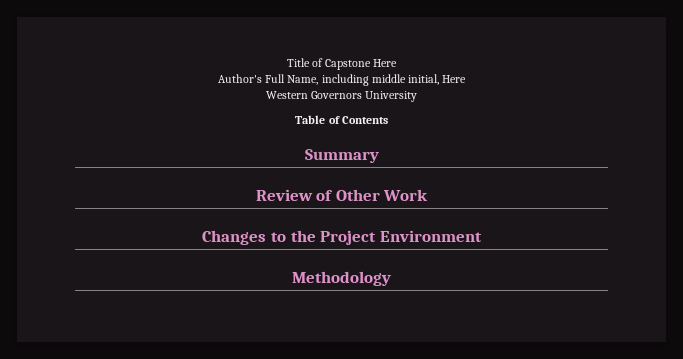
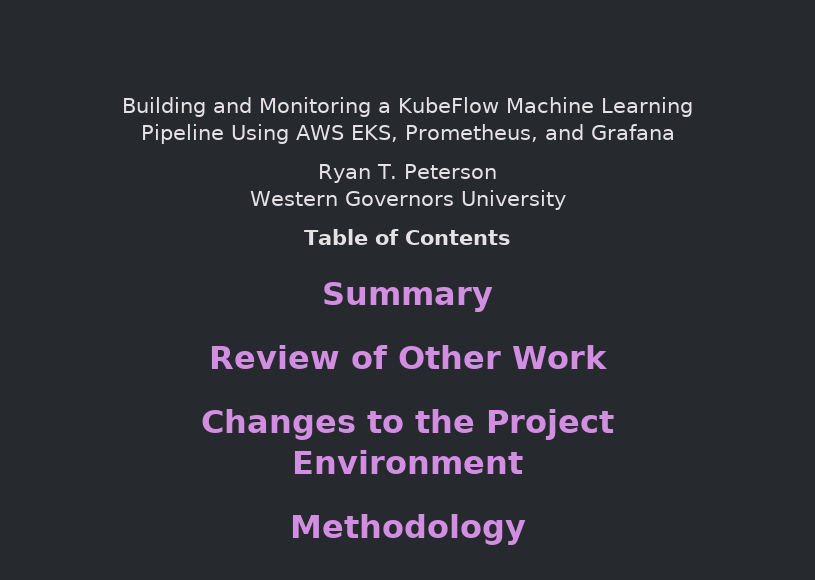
[286,58,398,70] [217,74,467,86] Title of Capstone Here // Author's Full Name, including middle initial, Here -> [122,97,693,117] [140,124,675,144] [317,164,498,183] Building and Monitoring a KubeFlow Machine Learning Pipeline Using AWS EKS, Prometheus, and Grafana // Ryan T. Peterson

